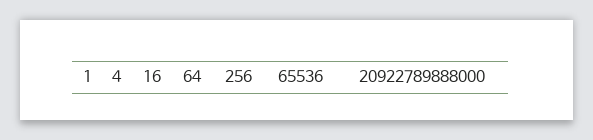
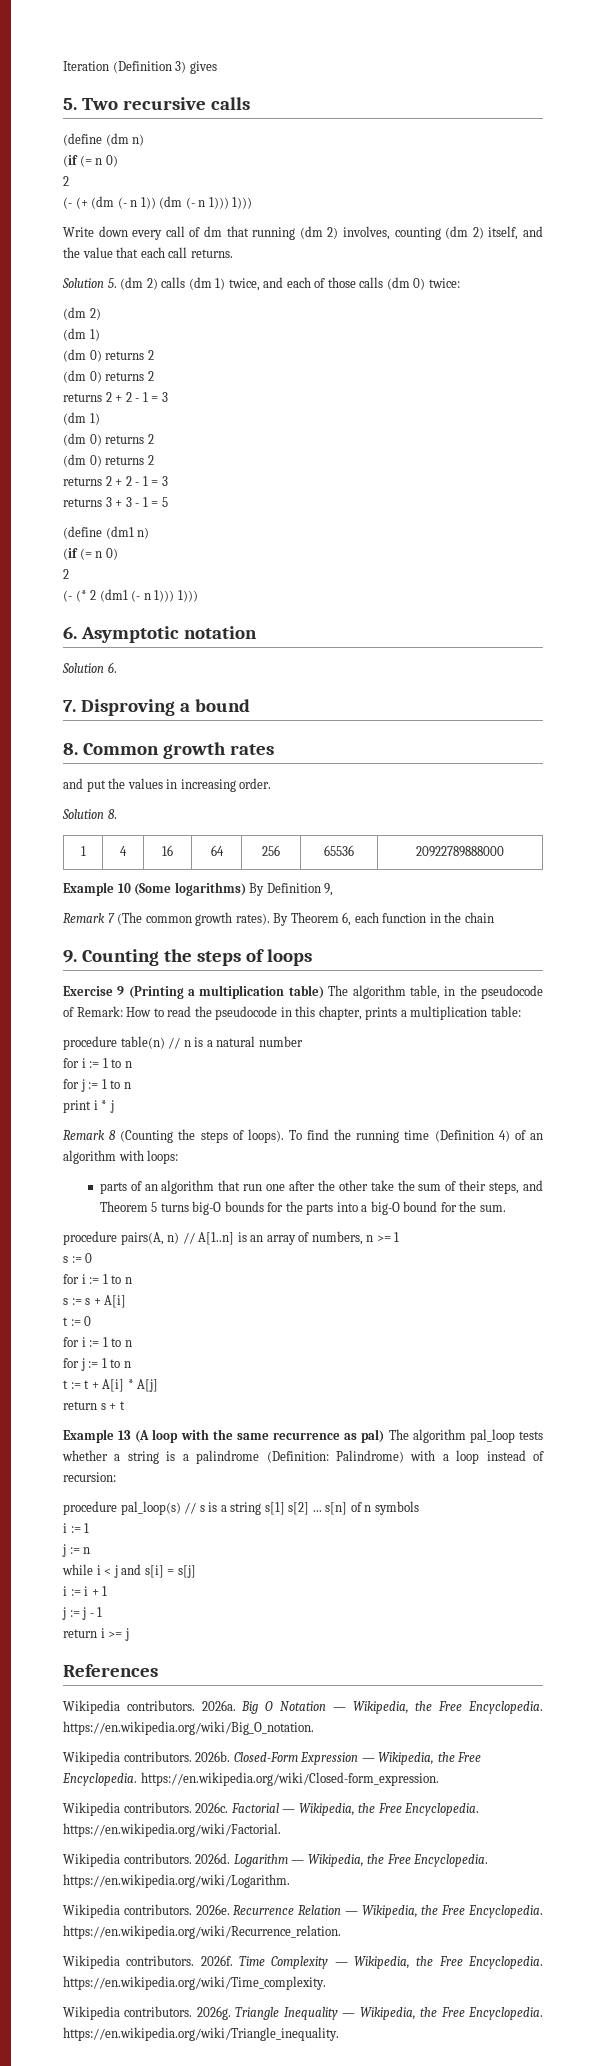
(82, 76) none -> [63,61,217,74] [63,97,250,110] [63,133,145,146] [63,155,118,167] [63,176,69,186] [63,196,253,209] [63,226,544,240] [63,247,233,258] [62,277,460,291] [63,307,101,320] [63,328,100,341] [63,349,154,362] [63,370,154,383] [63,392,168,402] [63,412,100,425] [63,433,154,446] [63,454,154,467] [63,476,168,486] [63,497,168,507] [63,526,150,539] [63,548,118,560] [63,569,69,579] [63,589,198,602] [63,626,257,643] [62,662,117,673] [63,699,250,716] [63,742,274,759] [63,778,272,792] [62,809,117,819] Iteration (Definition 3) gives // 5. Two recursive calls // (define (dm n) // (if (= n 0) // 2 // (- (+ (dm (- n 1)) (dm (- n 1))) 1))) // Write down every call of dm that running (dm 2) involves, counting (dm 2) itself, and the value that each call returns. // Solution 5. (dm 2) calls (dm 1) twice, and each of those calls (dm 0) twice: // (dm 2) // (dm 1) // (dm 0) returns 2 // (dm 0) returns 2 // returns 2 + 2 - 1 = 3 // (dm 1) // (dm 0) returns 2 // (dm 0) returns 2 // returns 2 + 2 - 1 = 3 // returns 3 + 3 - 1 = 5 // (define (dm1 n) // (if (= n 0) // 2 // (- (* 2 (dm1 (- n 1))) 1))) // 6. Asymptotic notation // Solution 6. // 7. Disproving a bound // 8. Common growth rates // and put the values in increasing order. // Solution 8. //
(485, 76) none -> [63,882,334,896] [63,912,494,926] [63,949,312,966] [63,985,543,999] [63,1006,521,1020] [63,1036,303,1050] [63,1058,132,1068] [63,1079,131,1092] [63,1100,114,1113] [63,1129,543,1143] [63,1150,179,1164] [99,1180,543,1194] [99,1201,506,1215] [63,1231,400,1245] [63,1253,93,1263] [63,1274,132,1284] [63,1295,127,1308] [63,1316,92,1326] [63,1337,132,1347] [63,1358,131,1371] [63,1379,159,1392] [63,1401,125,1410] [63,1429,543,1443] [62,1450,545,1464] [63,1472,116,1482] [63,1501,419,1515] [63,1523,90,1533] [62,1544,91,1557] [62,1564,196,1578] [63,1586,108,1596] [62,1607,103,1620] [63,1628,129,1641] [63,1664,158,1677] [63,1700,544,1714] [63,1721,314,1735] [63,1751,482,1765] [62,1772,439,1786] [63,1802,480,1816] [63,1823,281,1837] [63,1853,489,1867] [63,1874,290,1888] [63,1904,543,1918] [63,1925,341,1939] [63,1955,543,1969] [63,1976,326,1990] [63,2006,543,2020] [63,2027,339,2041] // Example 10 (Some logarithms) By Definition 9, // Remark 7 (The common growth rates). By Theorem 6, each function in the chain // 9. Counting the steps of loops // Exercise 9 (Printing a multiplication table) The algorithm table, in the pseudocode of Remark: How to read the pseudocode in this chapter, prints a multiplication table: // procedure table(n) // n is a natural number // for i := 1 to n // for j := 1 to n // print i * j // Remark 8 (Counting the steps of loops). To find the running time (Definition 4) of an algorithm with loops: // parts of an algorithm that run one after the other take the sum of their steps, and Theorem 5 turns big-O bounds for the parts into a big-O bound for the sum. // procedure pairs(A, n) // A[1..n] is an array of numbers, n >= 1 // s := 0 // for i := 1 to n // s := s + A[i] // t := 0 // for i := 1 to n // for j := 1 to n // t := t + A[i] * A[j] // return s + t // Example 13 (A loop with the same recurrence as pal) The algorithm pal_loop tests whether a string is a palindrome (Definition: Palindrome) with a loop instead of recursion: // procedure pal_loop(s) // s is a string s[1] s[2] ... s[n] of n symbols // i := 1 // j := n // while i < j and s[i] = s[j] // i := i + 1 // j := j - 1 // return i >= j // References // Wikipedia contributors. 2026a. Big O Notation — Wikipedia, the Free Encyclopedia. https://en.wikipedia.org/wiki/Big_O_notation. // Wikipedia contributors. 2026b. Closed-Form Expression — Wikipedia, the Free Encyclopedia. https://en.wikipedia.org/wiki/Closed-form_expression. // Wikipedia contributors. 2026c. Factorial — Wikipedia, the Free Encyclopedia. https://en.wikipedia.org/wiki/Factorial. // Wikipedia contributors. 2026d. Logarithm — Wikipedia, the Free Encyclopedia. https://en.wikipedia.org/wiki/Logarithm. // Wikipedia contributors. 2026e. Recurrence Relation — Wikipedia, the Free Encyclopedia. https://en.wikipedia.org/wiki/Recurrence_relation. // Wikipedia contributors. 2026f. Time Complexity — Wikipedia, the Free Encyclopedia. https://en.wikipedia.org/wiki/Time_complexity. // Wikipedia contributors. 2026g. Triangle Inequality — Wikipedia, the Free Encyclopedia. https://en.wikipedia.org/wiki/Triangle_inequality.

